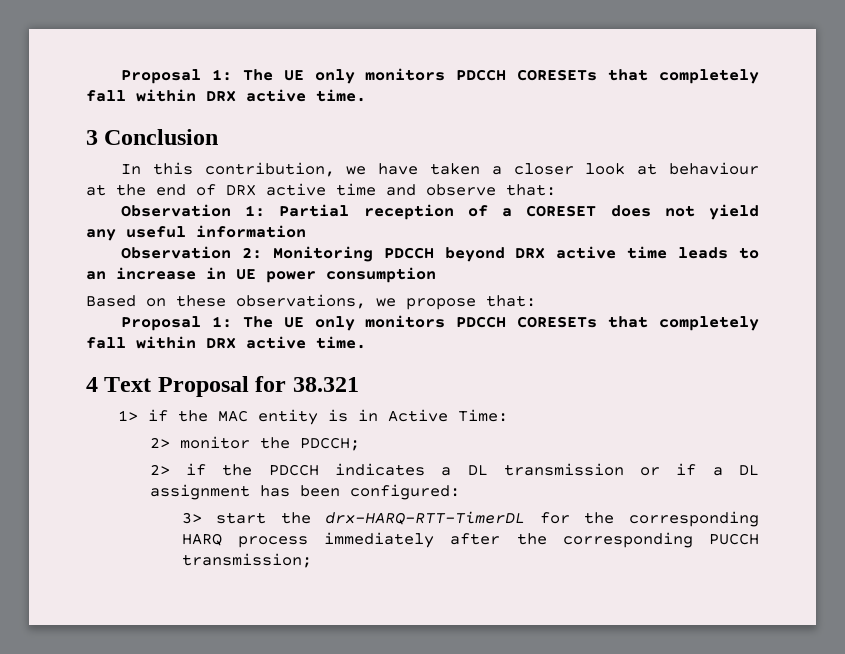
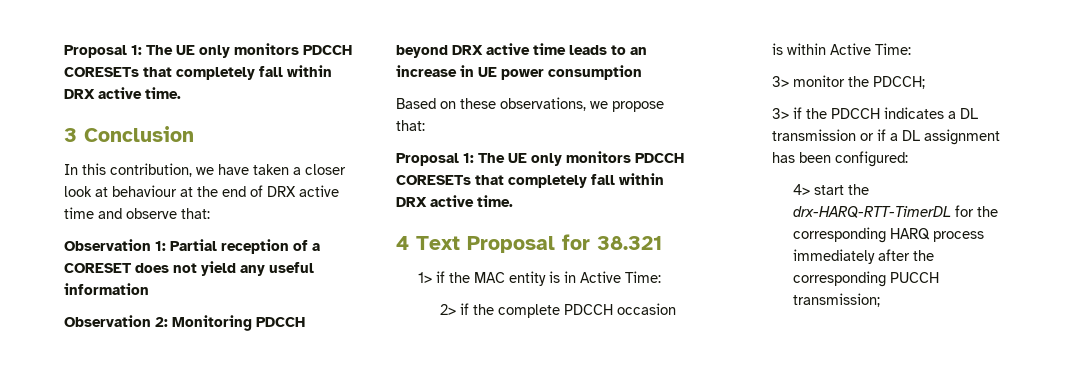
(170, 442) none -> [459,303,676,318] [771,43,911,55] [771,76,789,87] if the complete PDCCH occasion is within Active Time: // 3>
[149,464,170,475] 2> -> [771,108,789,119] 3>
[181,512,202,524] 3> -> [793,184,811,195] 4>

